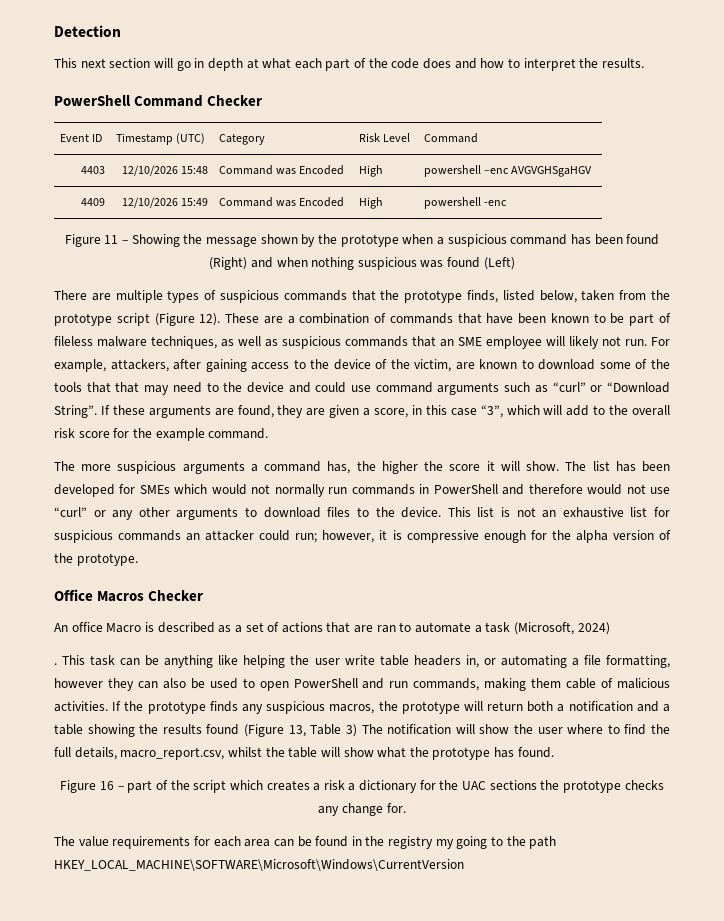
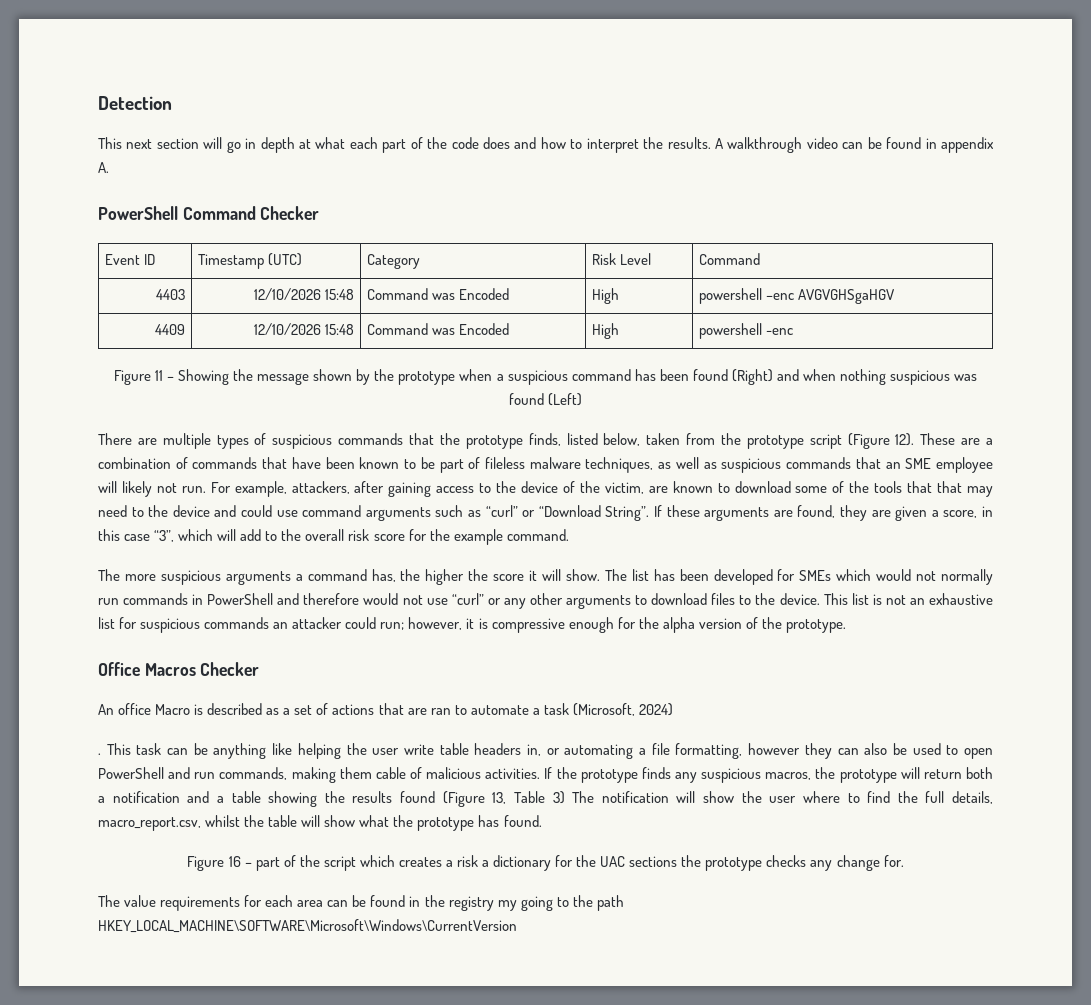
(644, 63) none -> [715,137,995,153] [98,162,109,173] A walkthrough video can be found in appendix A.
[181,198,209,206] 15:49 -> [325,324,355,335] 15:48

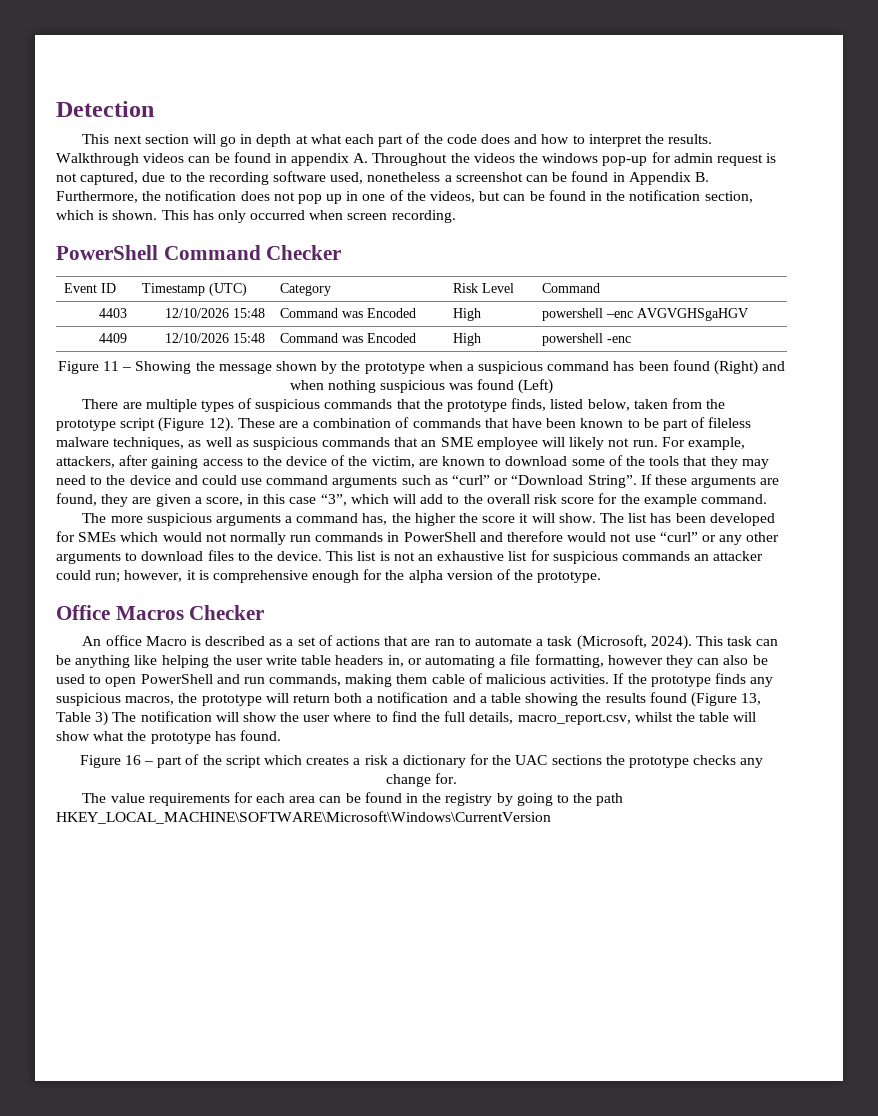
[715,137,838,153] A walkthrough video -> [56,153,185,166] Walkthrough videos
(109, 167) none -> [372,152,777,166] [56,171,709,185] [56,190,753,204] [56,210,456,223] Throughout the videos the windows pop-up for admin request is not captured, due to the recording software used, nonetheless a screenshot can be found in Appendix B. Furthermore, the notification does not pop up in one of the videos, but can be found in the notification section, which is shown. This has only occurred when screen recording.
[937,481,963,493] that -> [710,456,738,469] they
[491,618,565,633] compressive -> [212,570,308,583] comprehensive
[638,703,673,716] [98,753,101,755] 2024) // . -> [650,635,692,650] 2024).
[497,900,517,911] my -> [496,793,513,806] by

